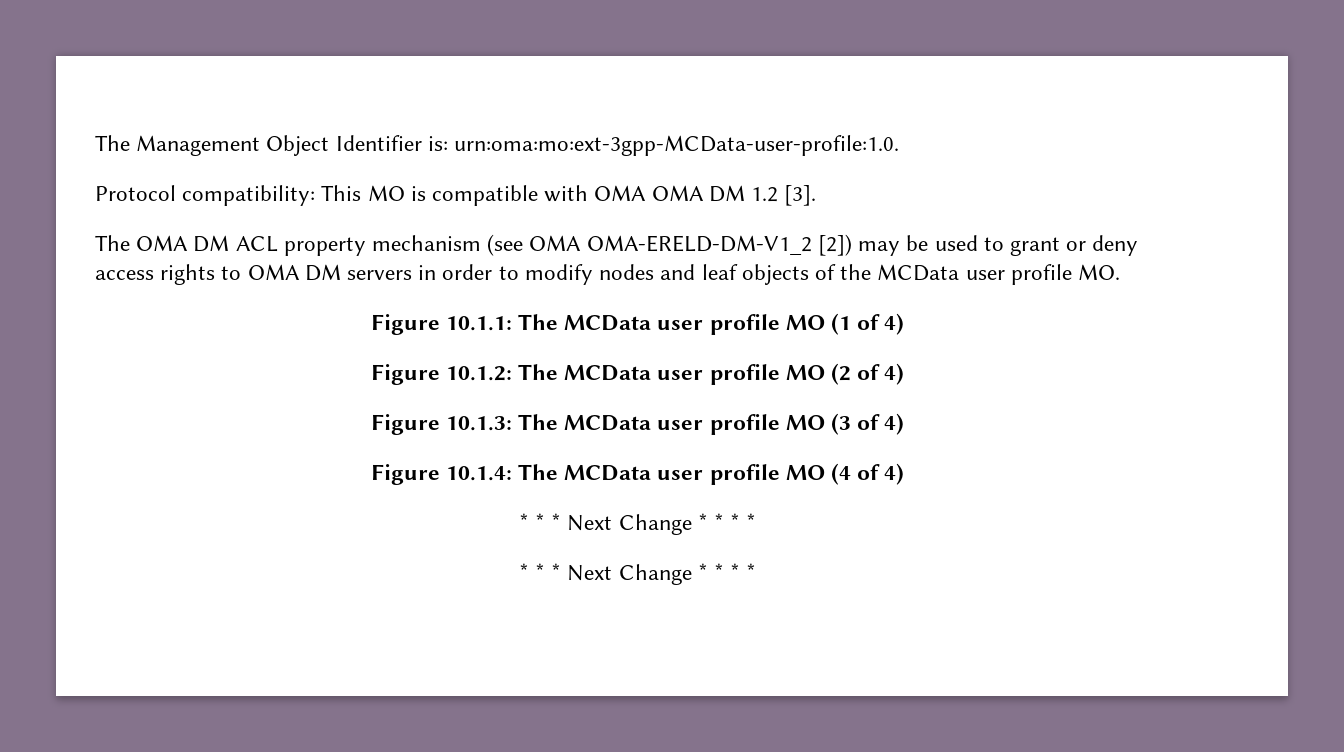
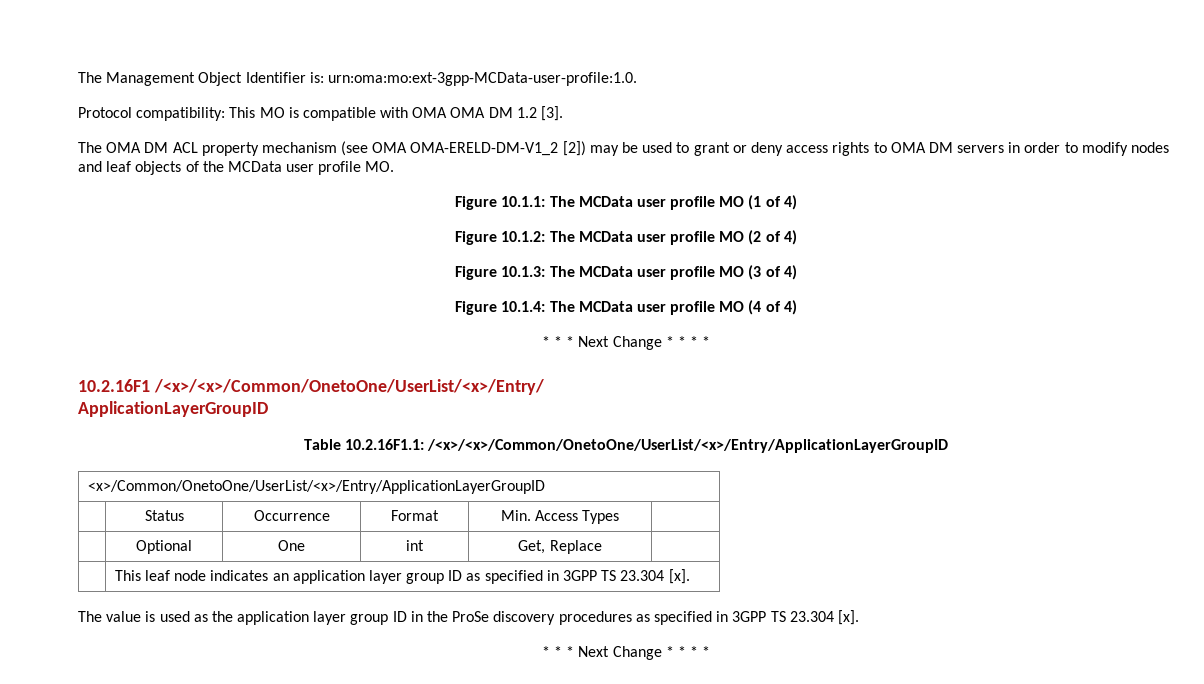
(757, 521) none -> [78,379,544,395] [78,401,268,417] [303,439,949,453] [87,480,545,494] [144,510,184,521] [253,510,330,521] [391,510,439,521] [500,510,620,524] [136,540,192,554] [278,540,305,551] [406,540,424,551] [518,540,602,554] [114,569,690,584] [78,610,859,625] // 10.2.16F1 /<x>/<x>/Common/OnetoOne/UserList/<x>/Entry/ // ApplicationLayerGroupID // Table 10.2.16F1.1: /<x>/<x>/Common/OnetoOne/UserList/<x>/Entry/ApplicationLayerGroupID // <x>/Common/OnetoOne/UserList/<x>/Entry/ApplicationLayerGroupID // | Status | Occurrence | Format | Min. Access Types | // | Optional | One | int | Get, Replace | // | This leaf node indicates an application layer group ID as specified in 3GPP TS 23.304 [x]. // The value is used as the application layer group ID in the ProSe discovery procedures as specified in 3GPP TS 23.304 [x].

